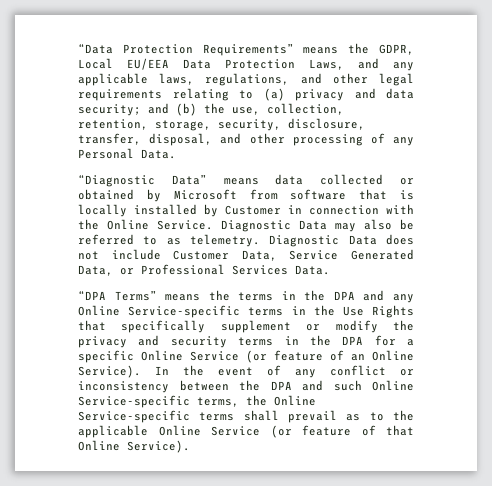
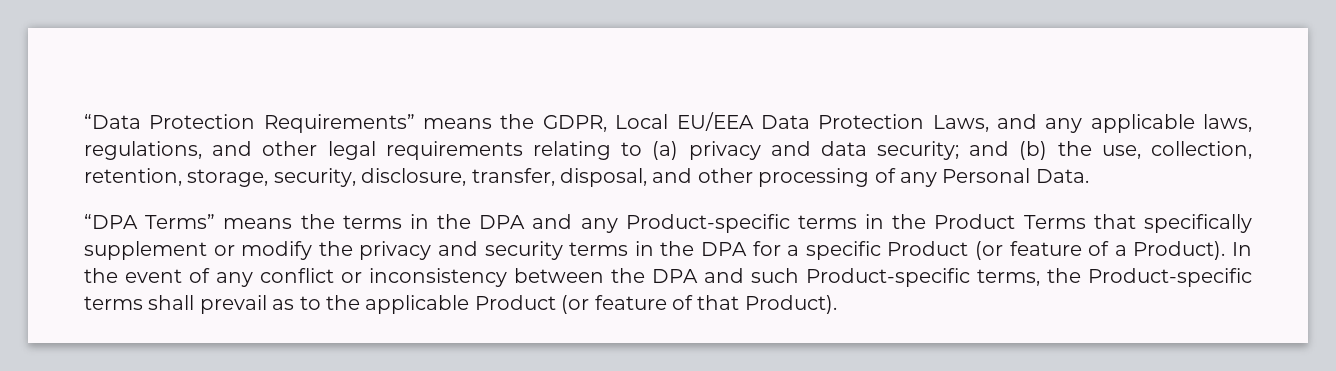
[78,174,415,187] [78,189,414,202] [78,204,414,217] [78,219,414,232] [78,234,414,247] [78,249,414,261] [78,264,330,276] // “Diagnostic Data” means data collected or obtained by Microsoft from software that is locally installed by Customer in connection with the Online Service. Diagnostic Data may also be referred to as telemetry. Diagnostic Data does not include Customer Data, Service Generated Data, or Professional Services Data. -> (1089, 176) none
[78,305,414,318] Online Service-specific terms in the Use Rights -> [625,214,1086,233] Product-specific terms in the Product Terms
[141,350,414,363] [78,365,141,378] Online Service (or feature of an Online Service). -> [887,241,1226,260] Product (or feature of a Product).
[372,380,414,391] [78,395,316,408] [78,410,190,423] Online Service-specific terms, the Online Service-specific -> [806,268,1252,287] Product-specific terms, the Product-specific
[158,425,260,436] Online Service -> [474,295,556,310] Product
[78,440,190,453] Online Service). -> [744,295,837,314] Product).

